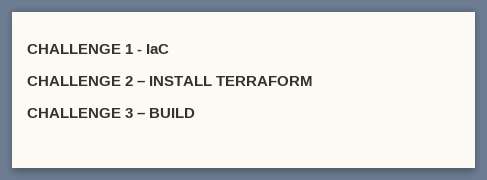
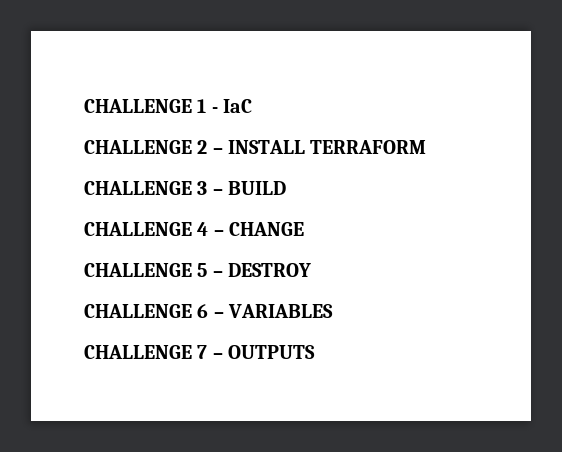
(196, 113) none -> [84,222,304,236] [84,263,311,277] [84,304,333,318] [84,345,315,359] // CHALLENGE 4 – CHANGE // CHALLENGE 5 – DESTROY // CHALLENGE 6 – VARIABLES // CHALLENGE 7 – OUTPUTS

